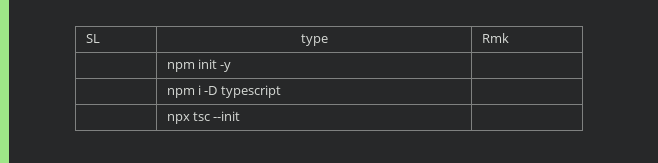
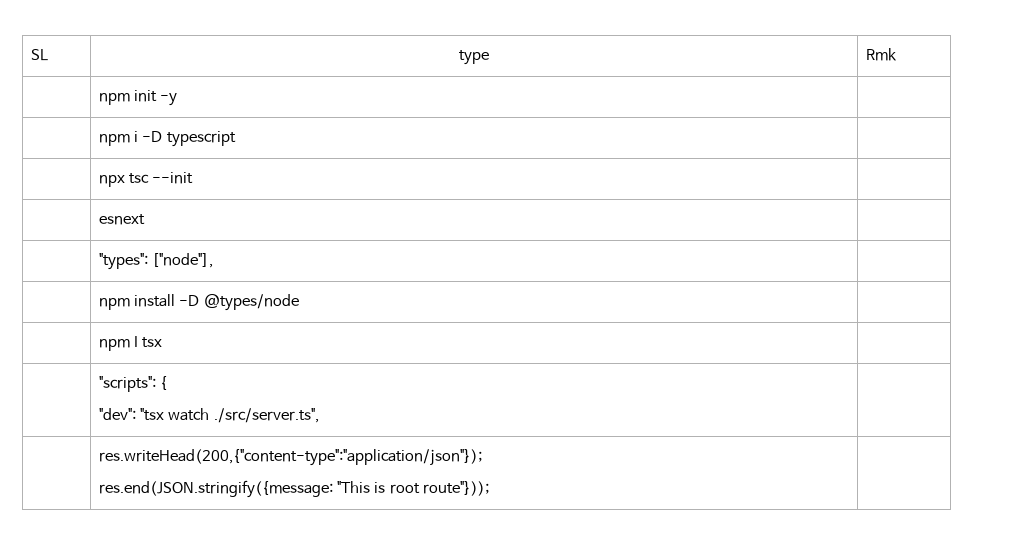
(241, 116) none -> [99,214,146,225] [99,253,214,270] [99,294,299,311] [99,336,163,351] [99,376,168,392] [99,408,319,423] [99,449,483,466] [99,480,489,498] // | esnext | // | "types": ["node"], | // | npm install -D @types/node | // | npm I tsx | // | "scripts": { // "dev": "tsx watch ./src/server.ts", | // | res.writeHead(200,{"content-type":"application/json"}); // res.end(JSON.stringify({message: "This is root route"})); |

